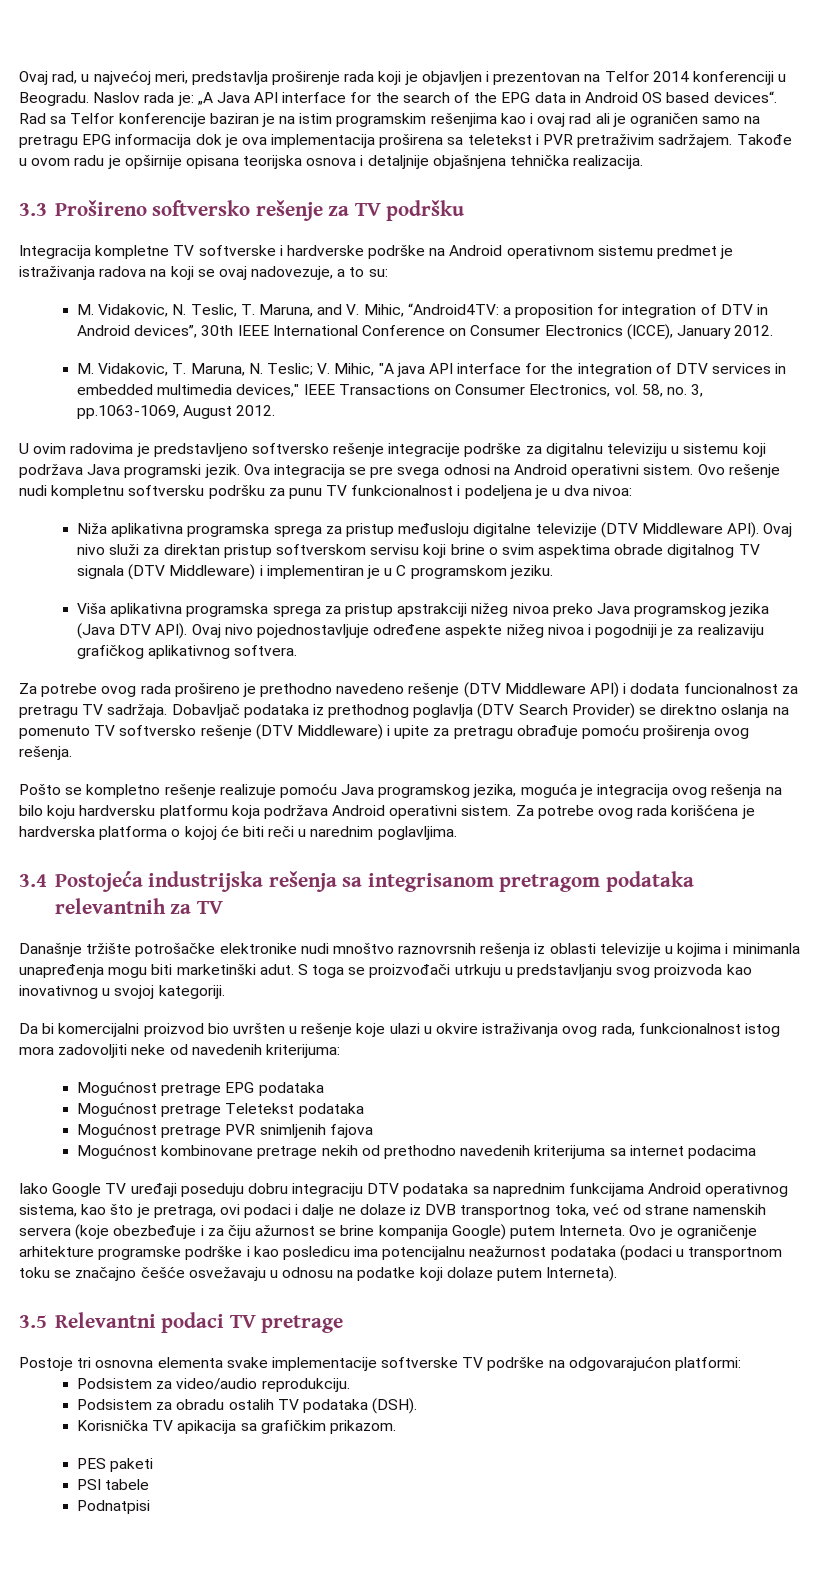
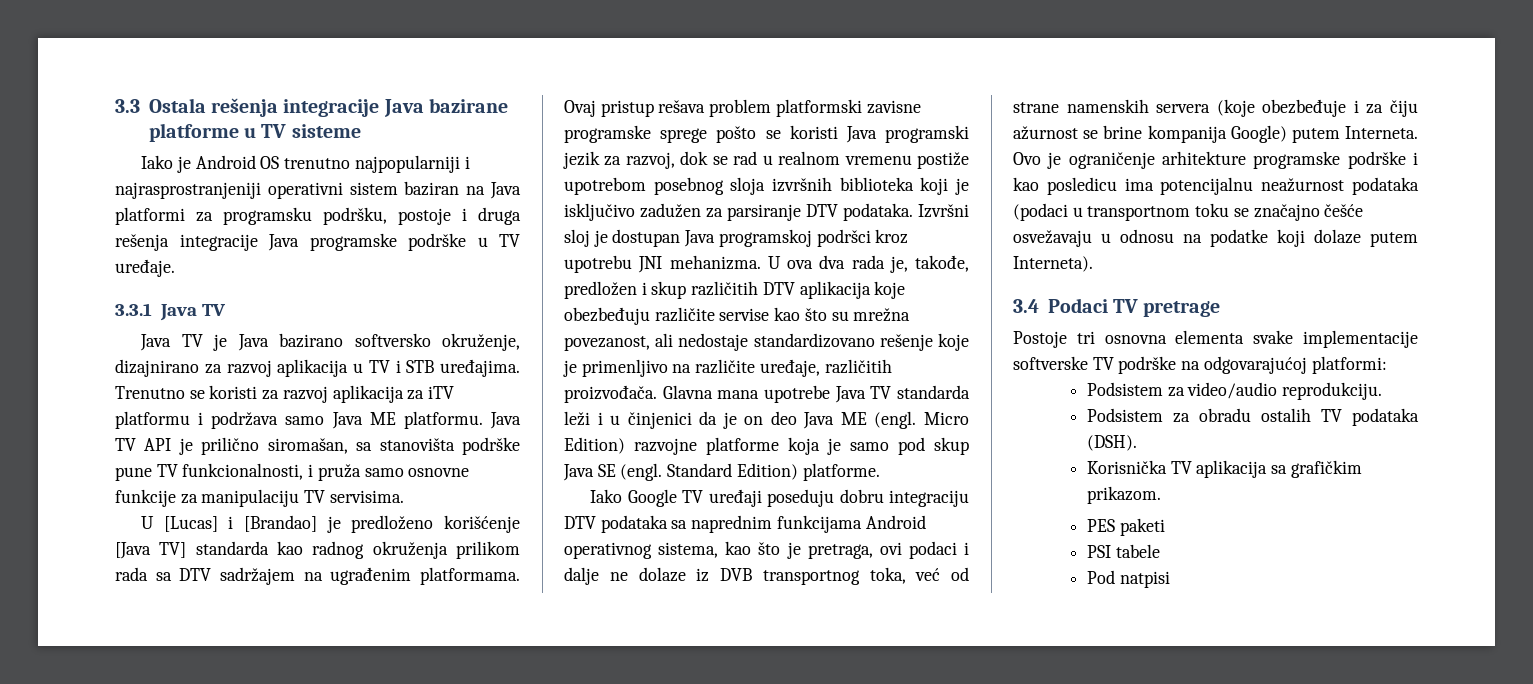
[19,70,787,85] [19,91,777,106] [19,113,761,127] [19,134,792,148] [19,155,644,169] [19,200,465,221] [19,245,734,259] [19,266,388,280] [77,303,769,318] [77,324,774,340] [77,363,787,377] [77,384,704,397] [77,405,276,419] [19,443,766,457] [19,464,780,478] [19,485,633,499] [77,522,793,538] [77,544,760,558] [77,564,553,580] [77,603,770,617] [77,623,764,639] [77,645,298,659] [19,682,798,698] [19,703,789,719] [19,724,750,740] [19,746,72,760] [19,783,782,798] [19,804,755,819] [19,825,457,840] [19,871,694,892] [54,898,223,914] [19,943,800,957] [19,964,752,978] [19,985,225,999] [19,1023,780,1037] [19,1044,340,1058] [77,1081,324,1096] [77,1102,364,1117] [77,1123,373,1138] [77,1144,756,1159] Ovaj rad, u najvećoj meri, predstavlja proširenje rada koji je objavljen i prezentovan na Telfor 2014 konferenciji u Beogradu. Naslov rada je: „A Java API interface for the search of the EPG data in Android OS based devices“. Rad sa Telfor konferencije baziran je na istim programskim rešenjima kao i ovaj rad ali je ograničen samo na pretragu EPG informacija dok je ova implementacija proširena sa teletekst i PVR pretraživim sadržajem. Takođe u ovom radu je opširnije opisana teorijska osnova i detaljnije objašnjena tehnička realizacija. // 3.3 Prošireno softversko rešenje za TV podršku // Integracija kompletne TV softverske i hardverske podrške na Android operativnom sistemu predmet je istraživanja radova na koji se ovaj nadovezuje, a to su: // M. Vidakovic, N. Teslic, T. Maruna, and V. Mihic, “Android4TV: a proposition for integration of DTV in Android devices”, 30th IEEE International Conference on Consumer Electronics (ICCE), January 2012. // M. Vidakovic, T. Maruna, N. Teslic; V. Mihic, "A java API interface for the integration of DTV services in embedded multimedia devices," IEEE Transactions on Consumer Electronics, vol. 58, no. 3, pp.1063-1069, August 2012. // U ovim radovima je predstavljeno softversko rešenje integracije podrške za digitalnu televiziju u sistemu koji podržava Java programski jezik. Ova integracija se pre svega odnosi na Android operativni sistem. Ovo rešenje nudi kompletnu softversku podršku za punu TV funkcionalnost i podeljena je u dva nivoa: // Niža aplikativna programska sprega za pristup međusloju digitalne televizije (DTV Middleware API). Ovaj nivo služi za direktan pristup softverskom servisu koji brine o svim aspektima obrade digitalnog TV signala (DTV Middleware) i implementiran je u C programskom jeziku. // Viša aplikativna programska sprega za pristup apstrakciji nižeg nivoa preko Java programskog jezika (Java DTV API). Ovaj nivo pojednostavljuje određene aspekte nižeg nivoa i pogodniji je za realizaviju grafičkog aplikativnog softvera. // Za potrebe ovog rada prošireno je prethodno navedeno rešenje (DTV Middleware API) i dodata funcionalnost za pretragu TV sadržaja. Dobavljač podataka iz prethodnog poglavlja (DTV Search Provider) se direktno oslanja na pomenuto TV softversko rešenje (DTV Middleware) i upite za pretragu obrađuje pomoću proširenja ovog rešenja. // Pošto se kompletno rešenje realizuje pomoću Java programskog jezika, moguća je integracija ovog rešenja na bilo koju hardversku platformu koja podržava Android operativni sistem. Za potrebe ovog rada korišćena je hardverska platforma o kojoj će biti reči u narednim poglavljima. // 3.4 Postojeća industrijska rešenja sa integrisanom pretragom podataka relevantnih za TV // Današnje tržište potrošačke elektronike nudi mnoštvo raznovrsnih rešenja iz oblasti televizije u kojima i minimanla unapređenja mogu biti marketinški adut. S toga se proizvođači utrkuju u predstavljanju svog proizvoda kao inovativnog u svojoj kategoriji. // Da bi komercijalni proizvod bio uvršten u rešenje koje ulazi u okvire istraživanja ovog rada, funkcionalnost istog mora zadovoljiti neke od navedenih kriterijuma: // Mogućnost pretrage EPG podataka // Mogućnost pretrage Teletekst podataka // Mogućnost pretrage PVR snimljenih fajova // Mogućnost kombinovane pretrage nekih od prethodno navedenih kriterijuma sa internet podacima -> [115,98,508,117] [148,123,361,142] [141,155,470,173] [115,181,521,199] [115,207,521,225] [115,233,520,251] [115,259,175,277] [115,303,226,321] [140,333,520,351] [115,359,520,377] [115,385,455,403] [115,411,521,429] [115,437,520,455] [115,463,470,481] [115,489,404,507] [141,515,520,533] [115,541,520,559] [115,567,520,585] [564,99,921,117] [564,125,969,143] [563,151,970,169] [564,177,970,195] [564,203,969,221] [564,229,909,247] [564,255,969,273] [564,281,906,299] [564,307,911,325] [564,333,969,351] [563,359,892,377] [564,385,970,403] [564,411,969,429] [564,437,969,455] [563,463,880,481] 3.3 Ostala rešenja integracije Java bazirane platforme u TV sisteme // Iako je Android OS trenutno najpopularniji i najrasprostranjeniji operativni sistem baziran na Java platformi za programsku podršku, postoje i druga rešenja integracije Java programske podrške u TV uređaje. // 3.3.1 Java TV // Java TV je Java bazirano softversko okruženje, dizajnirano za razvoj aplikacija u TV i STB uređajima. Trenutno se koristi za razvoj aplikacija za iTV platformu i podržava samo Java ME platformu. Java TV API je prilično siromašan, sa stanovišta podrške pune TV funkcionalnosti, i pruža samo osnovne funkcije za manipulaciju TV servisima. // U [Lucas] i [Brandao] je predloženo korišćenje [Java TV] standarda kao radnog okruženja prilikom rada sa DTV sadržajem na ugrađenim platformama. Ovaj pristup rešava problem platformski zavisne programske sprege pošto se koristi Java programski jezik za razvoj, dok se rad u realnom vremenu postiže upotrebom posebnog sloja izvršnih biblioteka koji je isključivo zadužen za parsiranje DTV podataka. Izvršni sloj je dostupan Java programskoj podršci kroz upotrebu JNI mehanizma. U ova dva rada je, takođe, predložen i skup različitih DTV aplikacija koje obezbeđuju različite servise kao što su mrežna povezanost, ali nedostaje standardizovano rešenje koje je primenljivo na različite uređaje, različitih proizvođača. Glavna mana upotrebe Java TV standarda leži i u činjenici da je on deo Java ME (engl. Micro Edition) razvojne platforme koja je samo pod skup Java SE (engl. Standard Edition) platforme.
[19,1312,225,1333] 3.5 Relevantni podaci -> [1013,298,1108,313] 3.4 Podaci
[568,1356,671,1371] odgovarajućon -> [1203,356,1307,374] odgovarajućoj
[177,1420,237,1434] apikacija -> [1196,460,1268,478] aplikacija
[77,1500,151,1514] Podnatpisi -> [1086,570,1170,588] Pod natpisi

